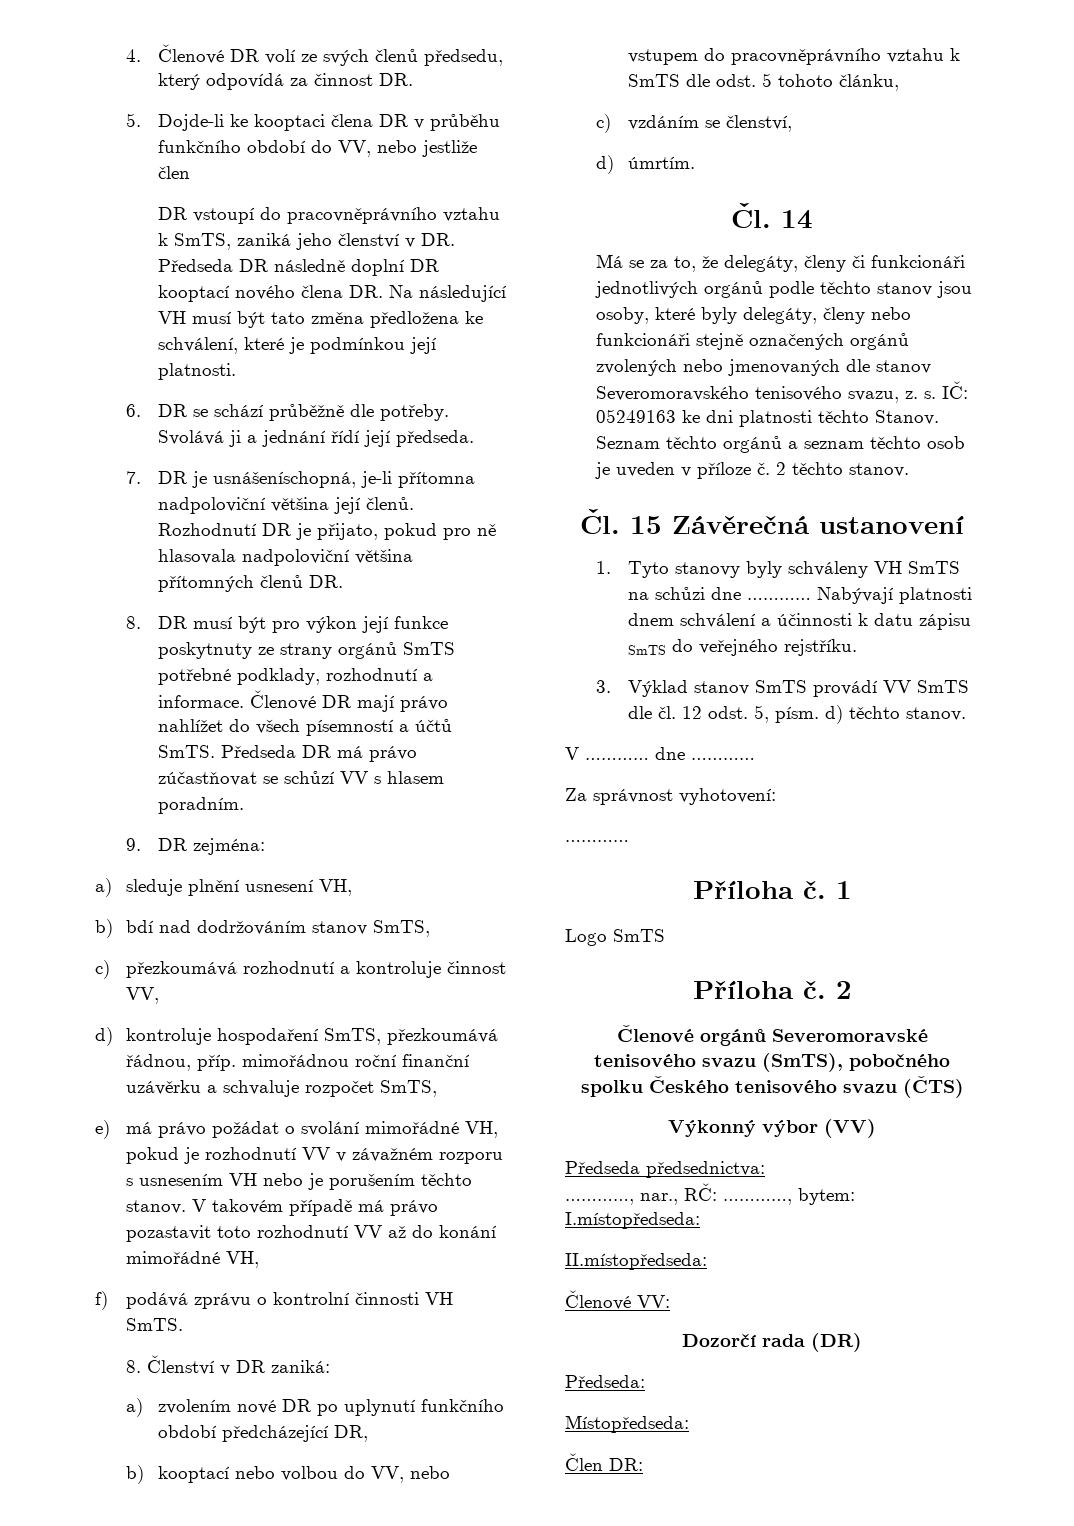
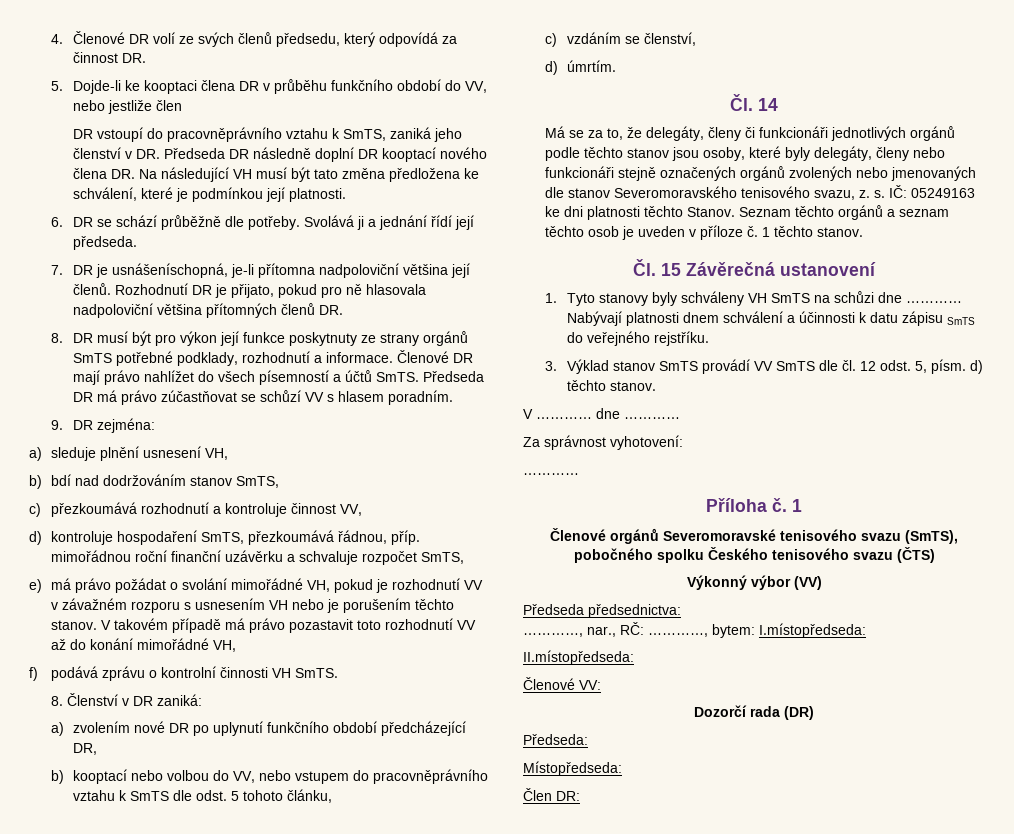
[776,462,787,475] 2 -> [762,227,771,237] 1
[565,929,665,946] [692,981,852,999] // Logo SmTS // Příloha č. 2 -> (802, 505) none

